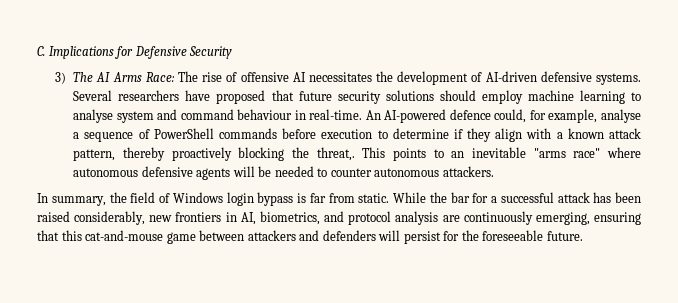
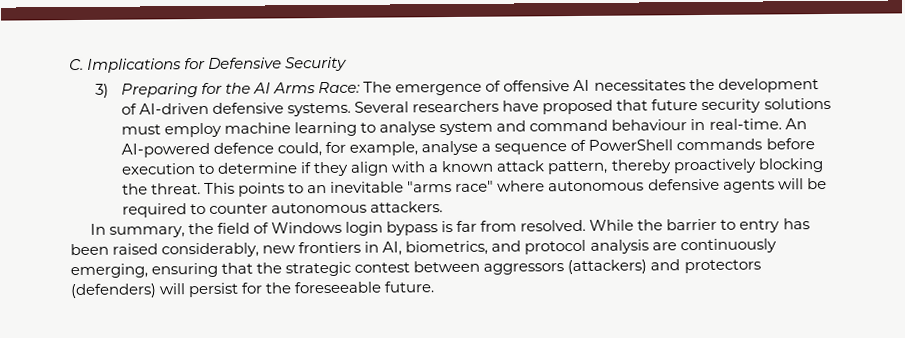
[73,72,94,82] The -> [120,82,252,98] Preparing for the
[202,72,223,82] rise -> [395,83,483,96] emergence
[439,90,476,101] should -> [120,124,161,135] must
[316,147,355,161] threat,. -> [151,183,202,195] threat.
[274,166,314,177] needed -> [121,203,187,218] required
[358,193,390,203] static. -> [520,219,587,232] resolved.
[450,192,590,203] bar for a successful attack -> [666,218,781,233] barrier to entry
[61,230,376,244] this cat-and-mouse game between attackers and defenders -> [256,259,761,277] [70,283,157,299] the strategic contest between aggressors (attackers) and protectors (defenders)

